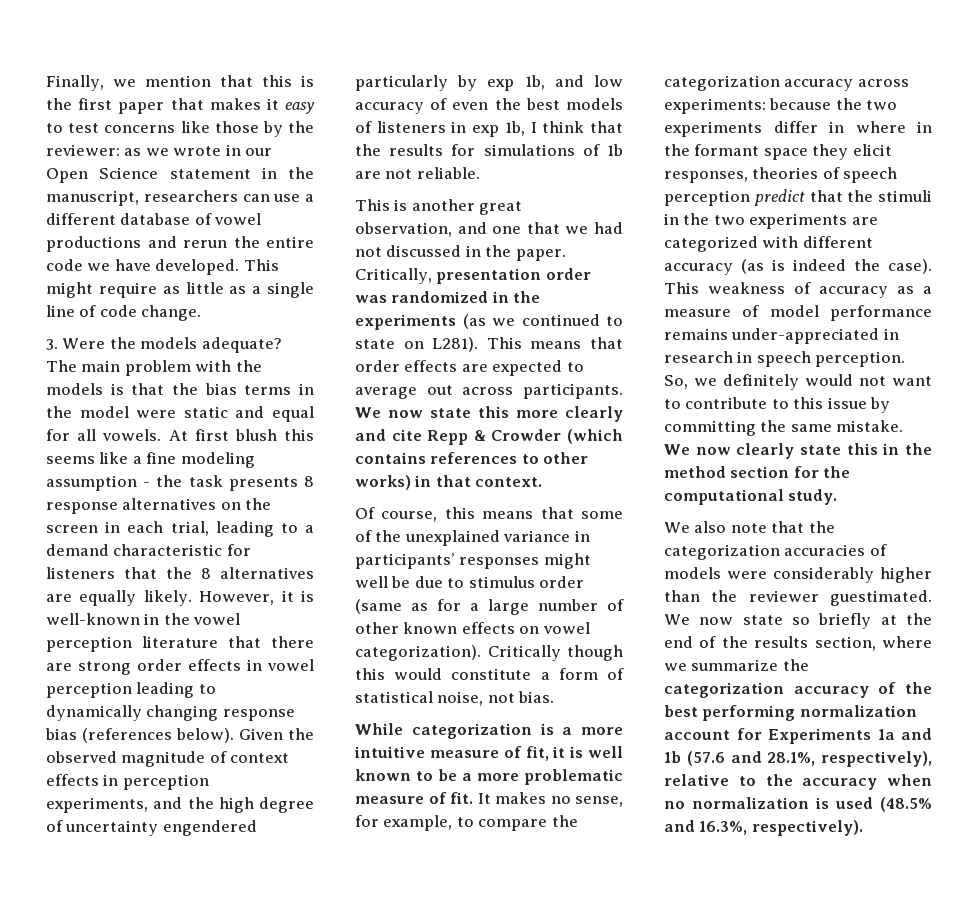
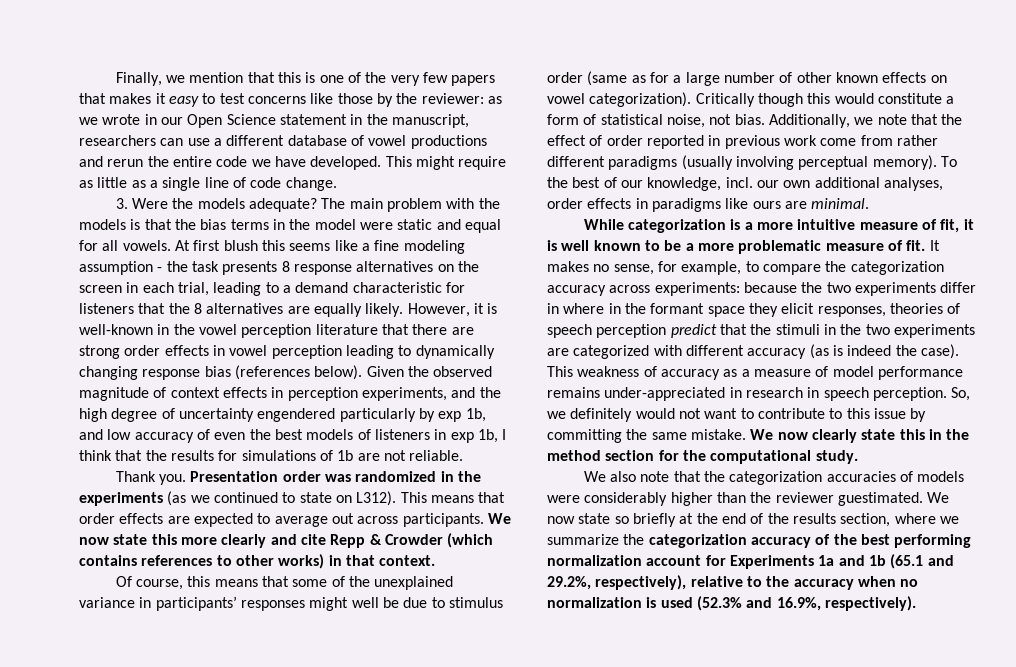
[46,98,165,114] the first paper -> [319,72,496,86] one of the very few papers
[355,199,523,215] [355,222,623,237] [355,245,566,261] [355,268,542,284] This is another great observation, and one that we had not discussed in the paper. Critically, presentation -> [115,471,279,485] Thank you. Presentation
[432,337,479,352] L281). -> [356,491,397,506] L312).
(555, 697) none -> [768,114,963,128] [547,135,938,149] [547,155,957,170] [547,177,943,191] [547,198,870,212] Additionally, we note that the effect of order reported in previous work come from rather different paradigms (usually involving perceptual memory). To the best of our knowledge, incl. our own additional analyses, order effects in paradigms like ours are minimal.
[686,751,816,766] (57.6 and 28.1%, -> [890,554,954,569] [547,576,591,590] (65.1 and 29.2%,
[880,797,932,812] [664,820,748,835] (48.5% and 16.3%, -> [696,596,821,611] (52.3% and 16.9%,

